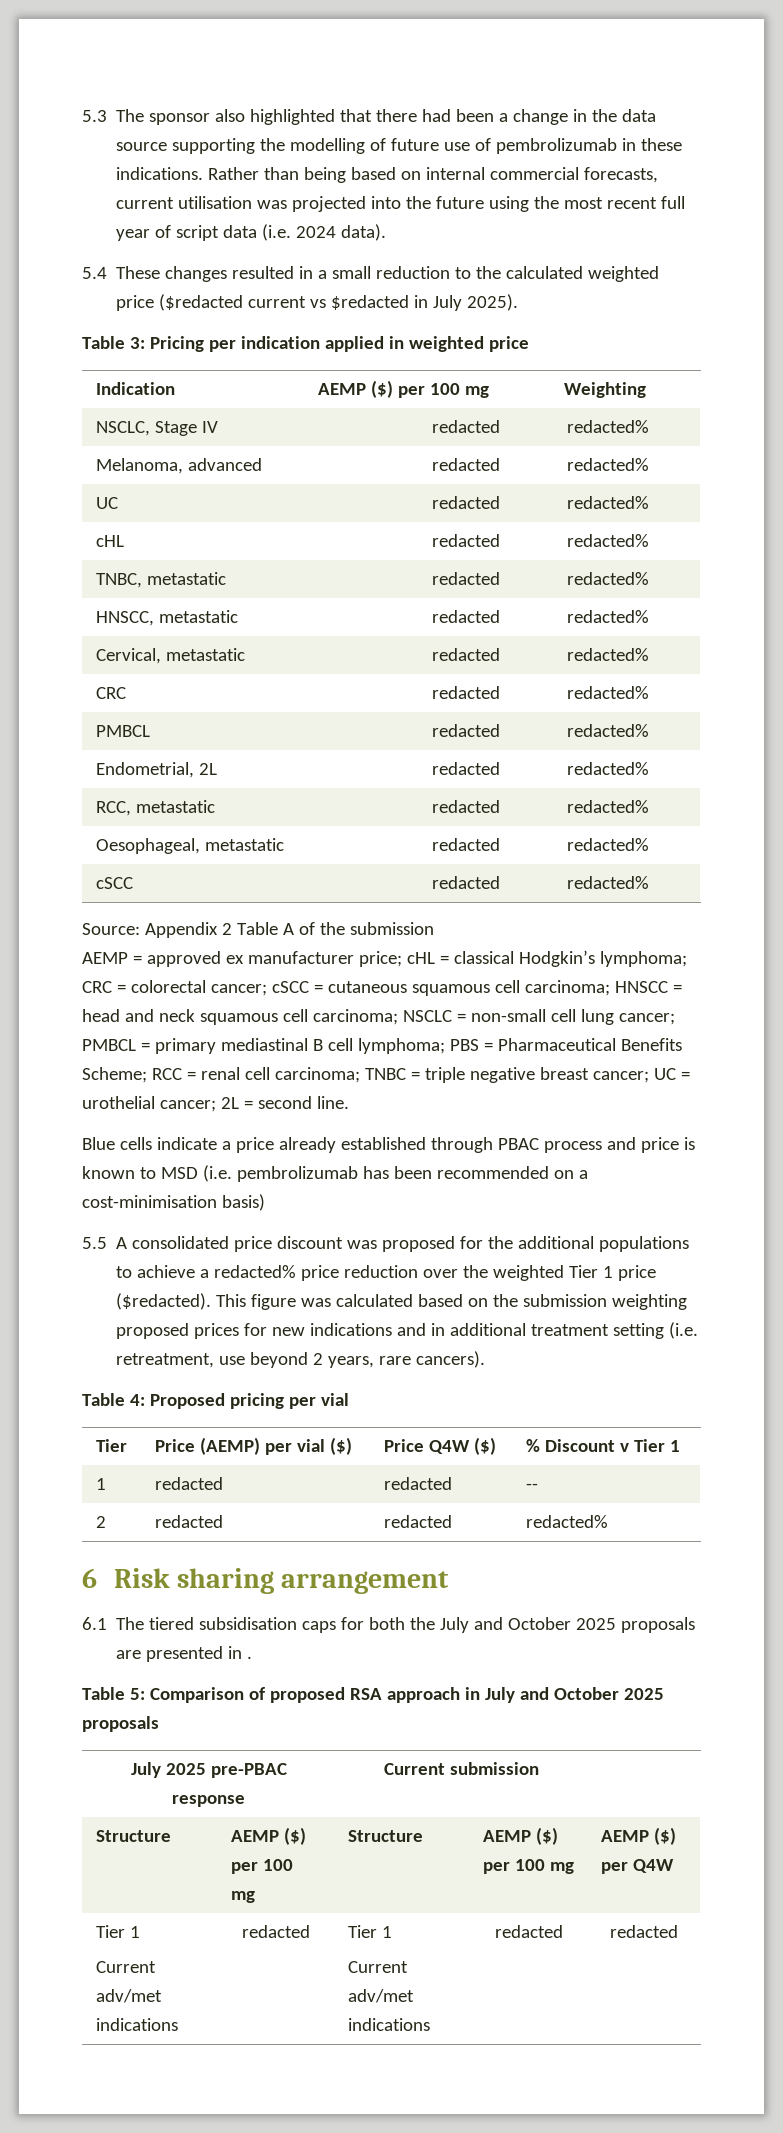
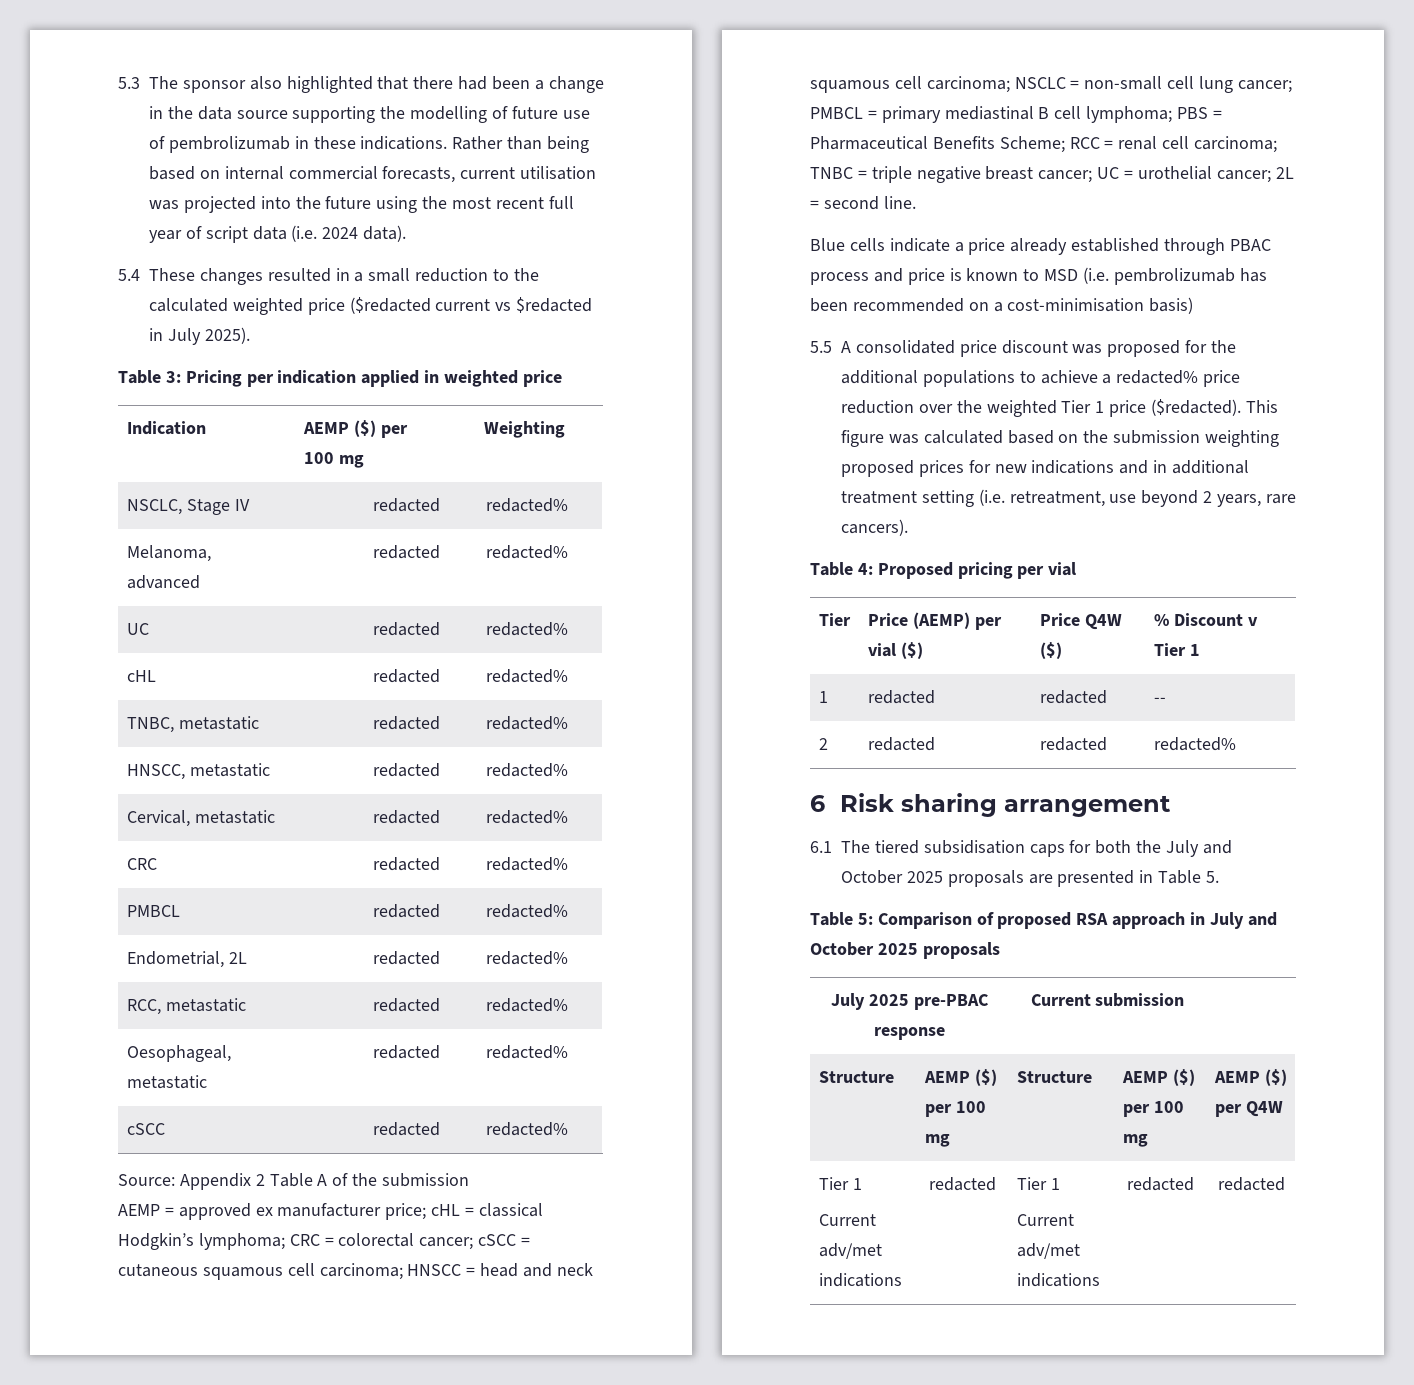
[247,1656,253,1659] . -> [1158,870,1220,884] Table 5.

